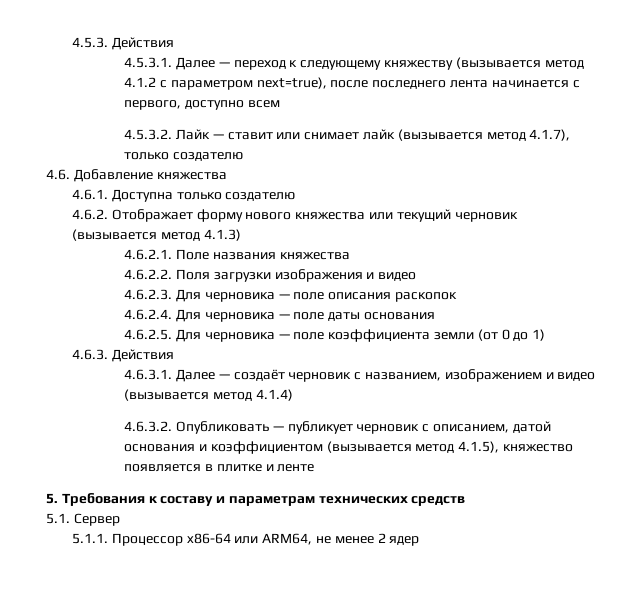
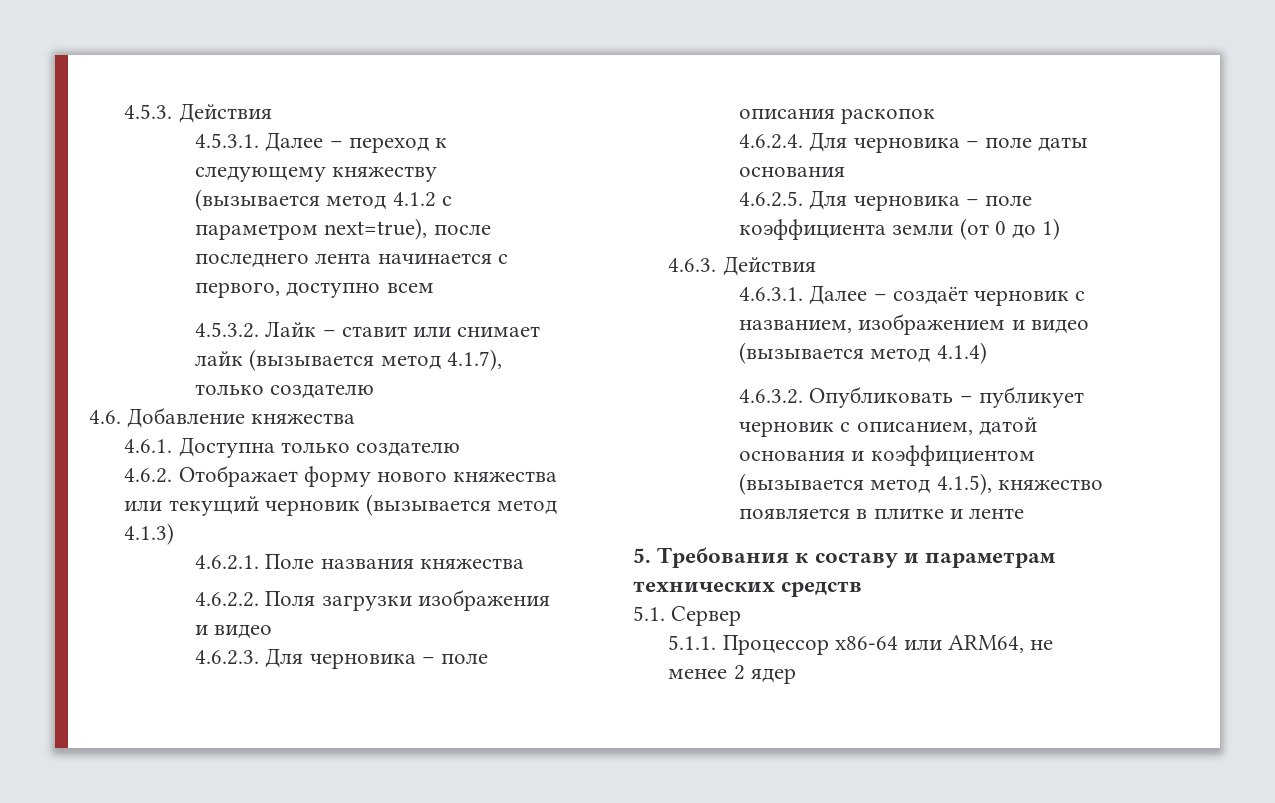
[218,62,230,67] — -> [329,141,343,148] –
[212,134,224,139] — -> [322,330,336,337] –
[278,294,290,299] — -> [421,657,435,664] –
[278,314,290,319] — -> [965,141,979,148] –
[278,334,290,339] — -> [965,199,979,206] –
[218,374,230,379] — -> [873,294,887,301] –
[272,426,284,431] — -> [959,396,973,403] –

